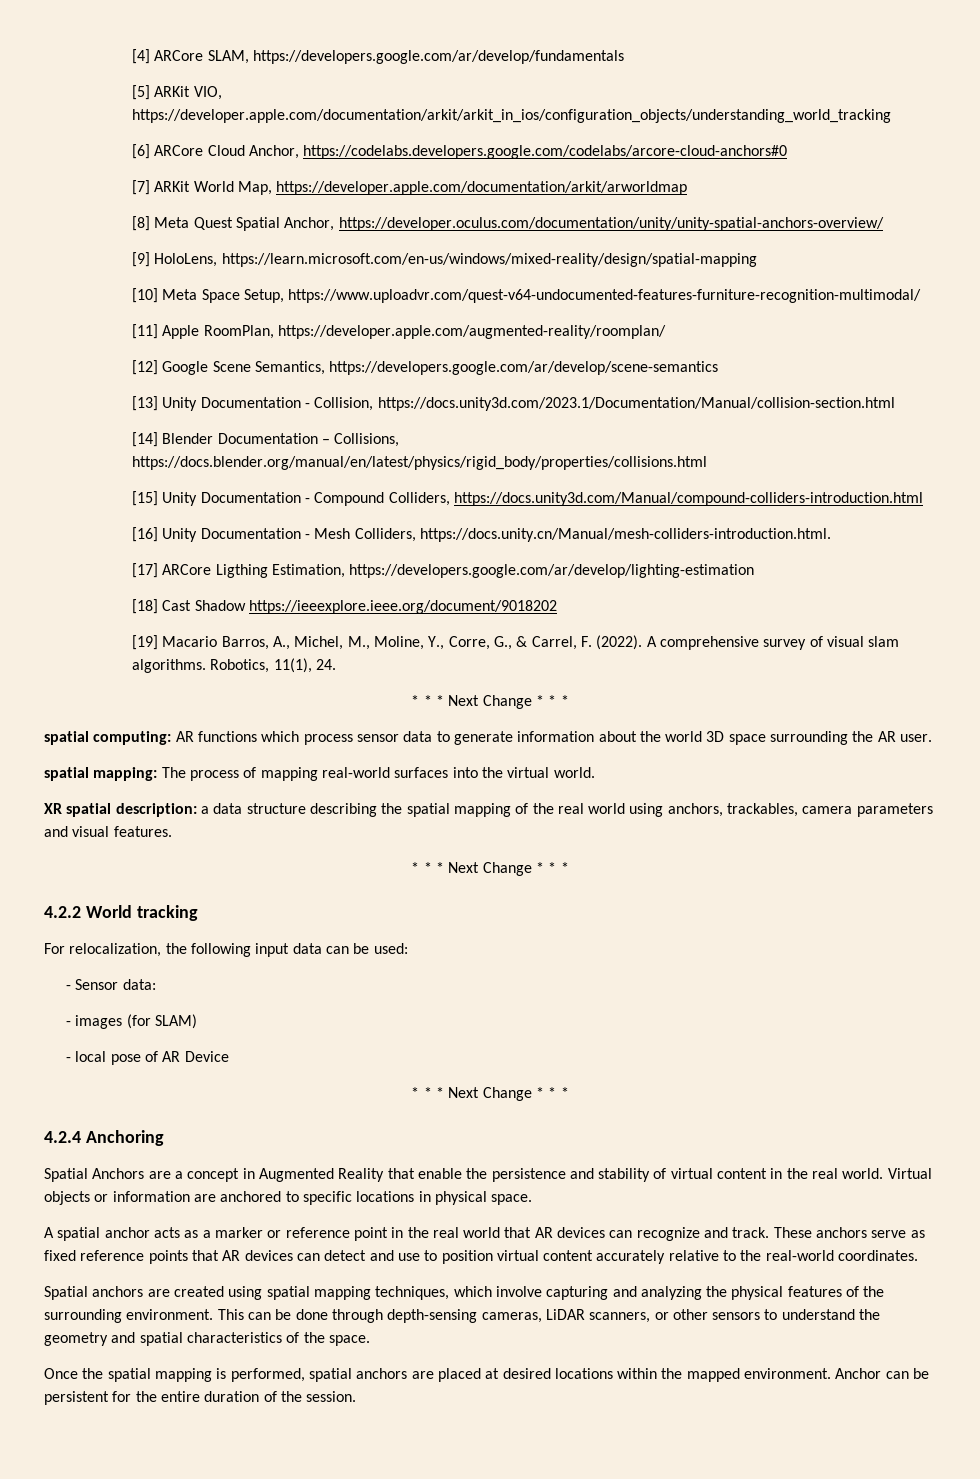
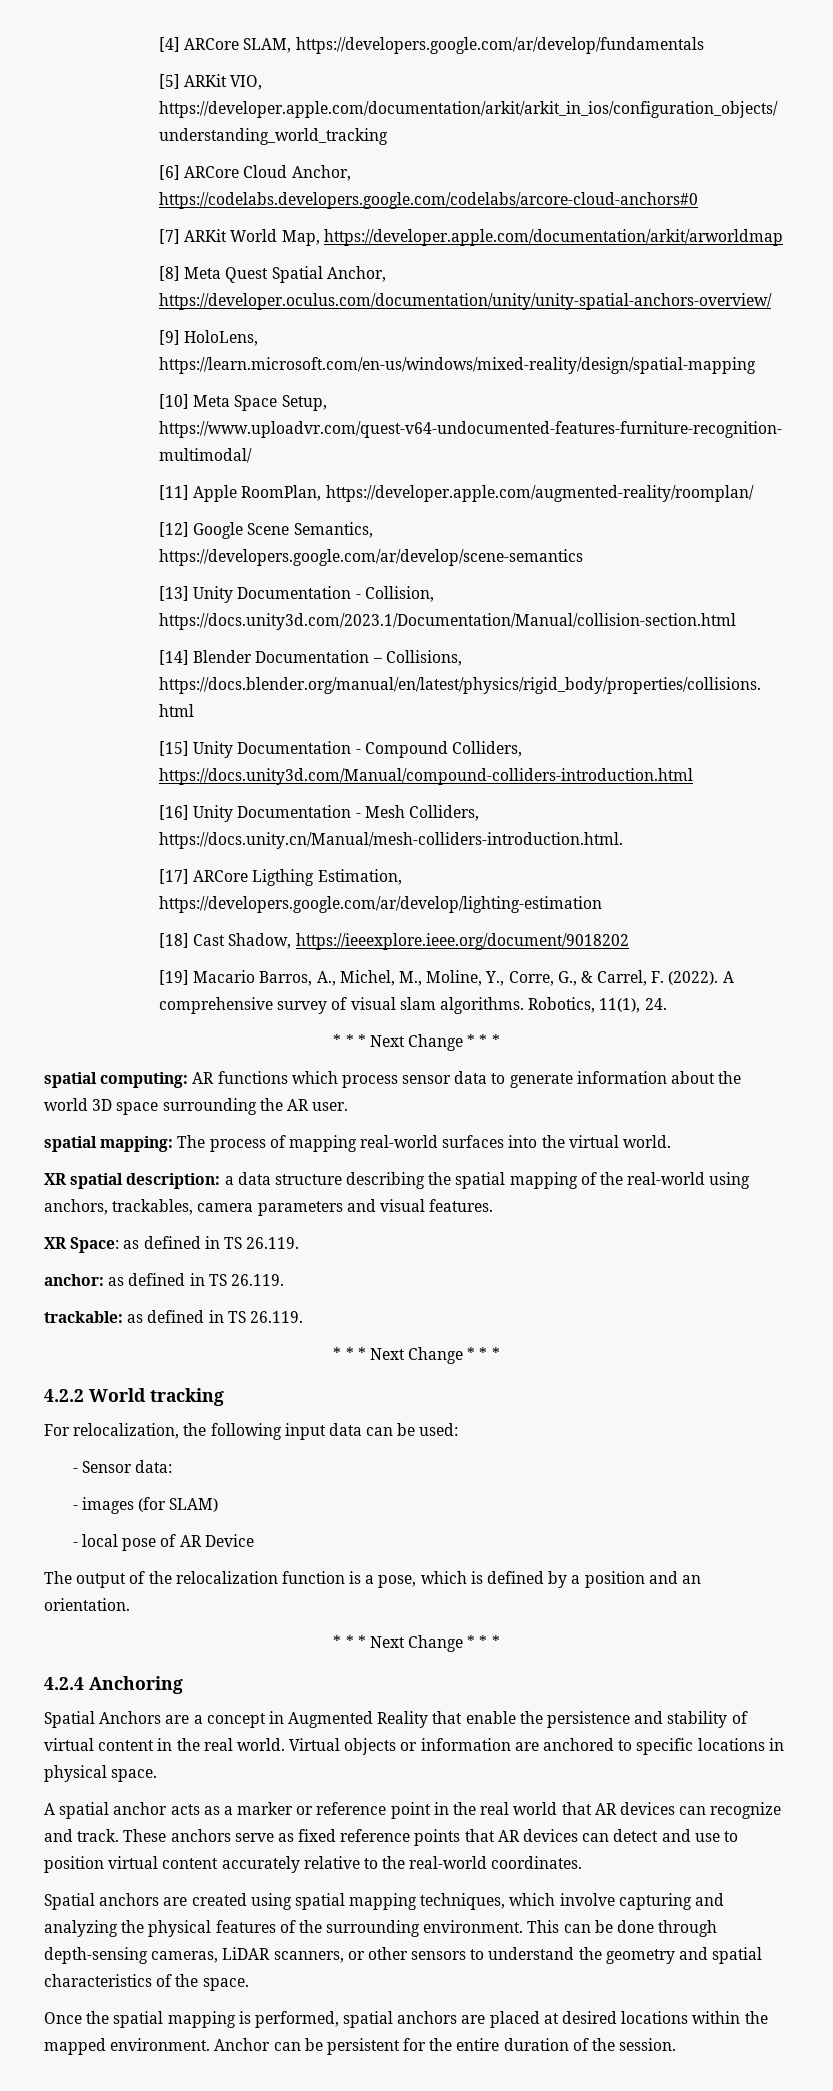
[194,600,246,611] Shadow -> [228,933,292,949] Shadow,
[557,803,626,814] real world -> [627,1172,706,1185] real-world
(172, 831) none -> [44,1236,300,1253] [44,1273,284,1286] [44,1310,303,1323] // XR Space: as defined in TS 26.119. // anchor: as defined in TS 26.119. // trackable: as defined in TS 26.119.
(229, 1056) none -> [44,1571,701,1588] [44,1598,130,1611] // The output of the relocalization function is a pose, which is defined by a position and an orientation.

